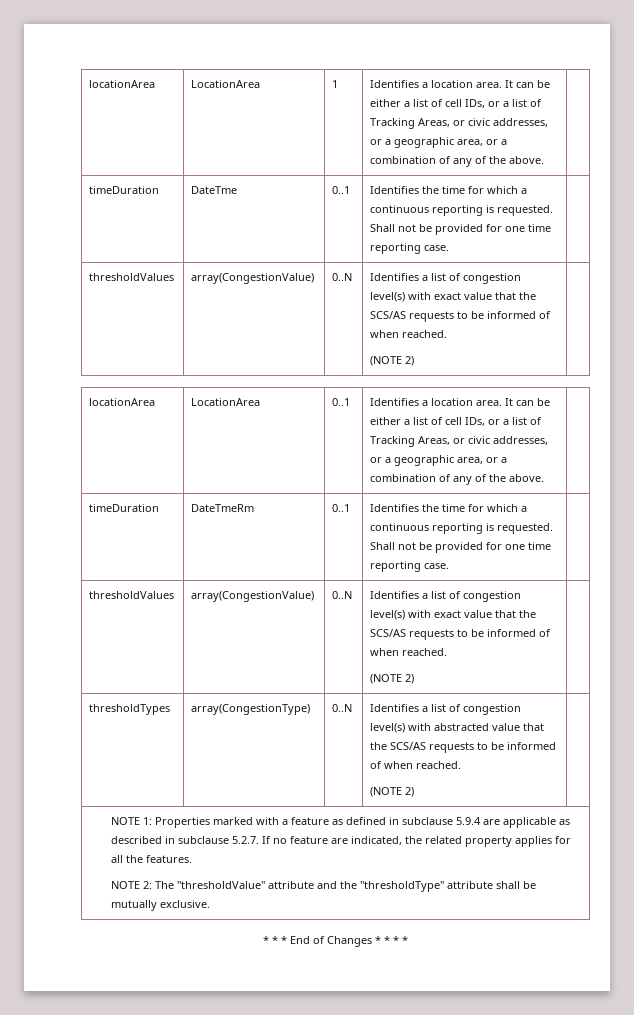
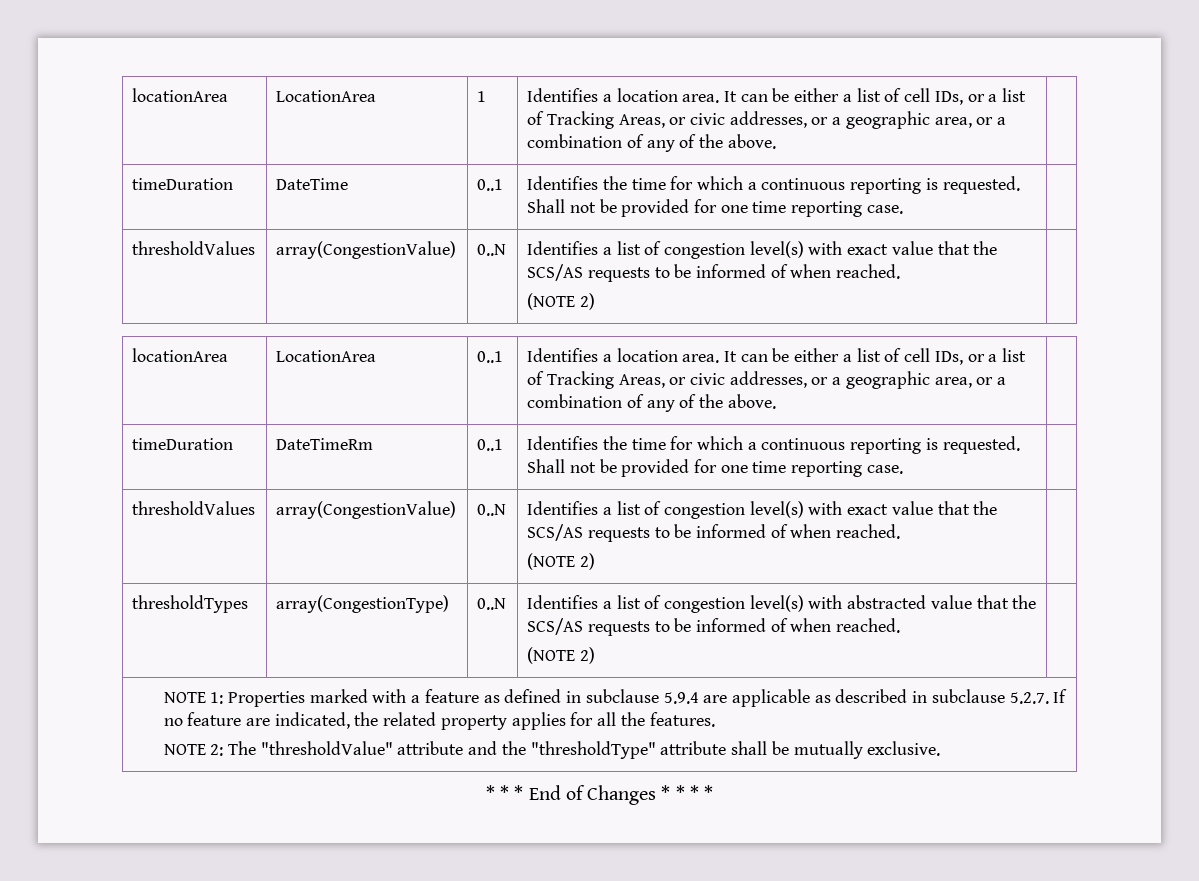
[191,186,238,194] DateTme -> [276,178,349,190] DateTime
[191,504,255,512] DateTmeRm -> [276,438,374,450] DateTimeRm

